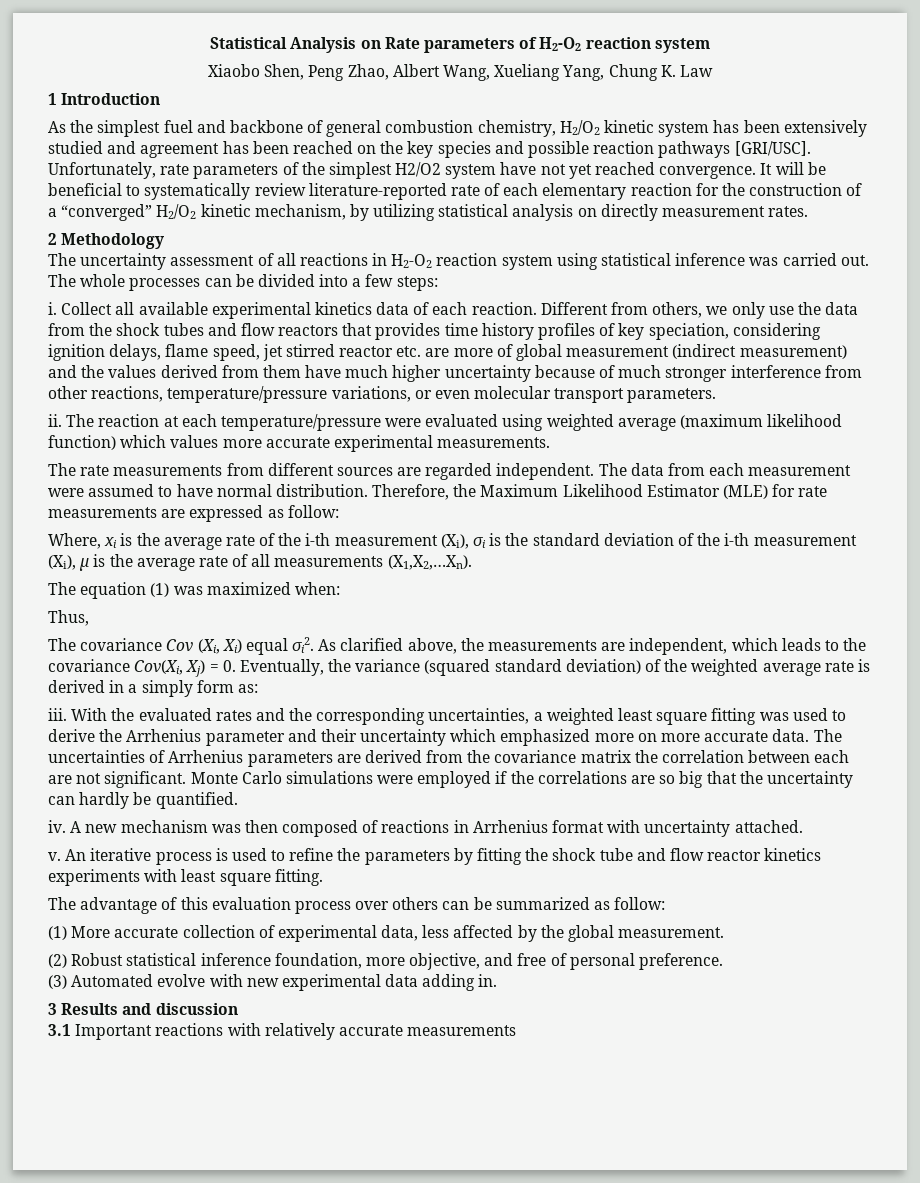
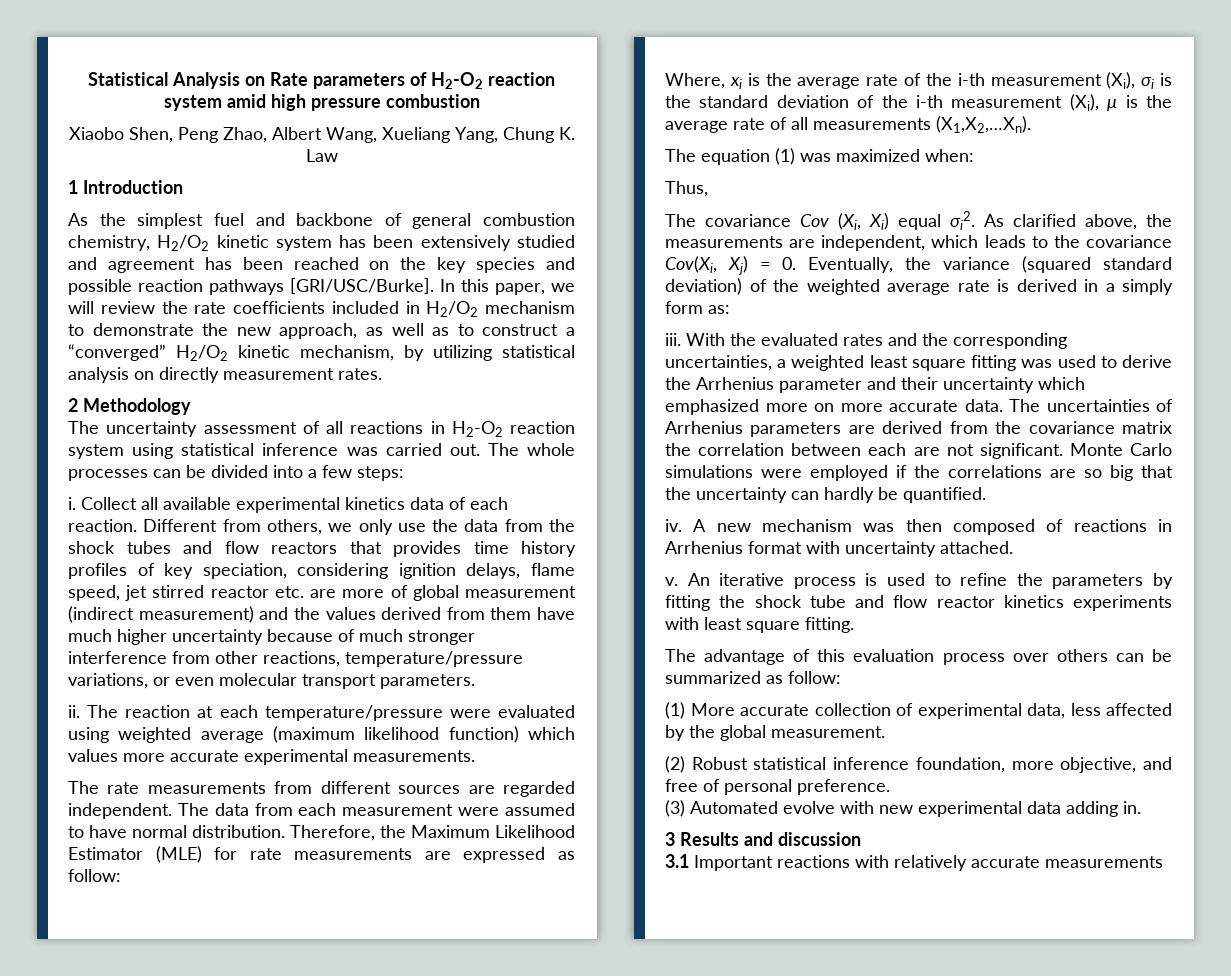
(710, 45) none -> [226,94,480,111] amid high pressure combustion
[734,141,811,156] [48,162,826,179] [48,183,863,200] [GRI/USC]. Unfortunately, rate parameters of the simplest H2/O2 system have not yet reached convergence. It will be beneficial to systematically review literature-reported rate of each elementary reaction for the construction of -> [290,278,575,295] [68,301,575,317] [68,323,559,339] [GRI/USC/Burke]. In this paper, we will review the rate coefficients included in H2/O2 mechanism to demonstrate the new approach, as well as to construct

